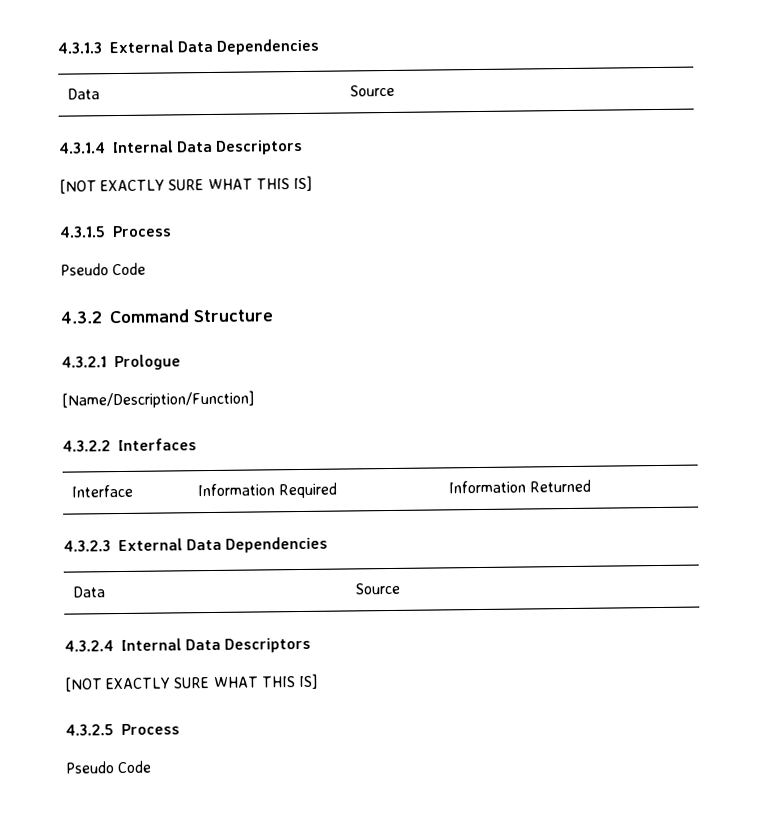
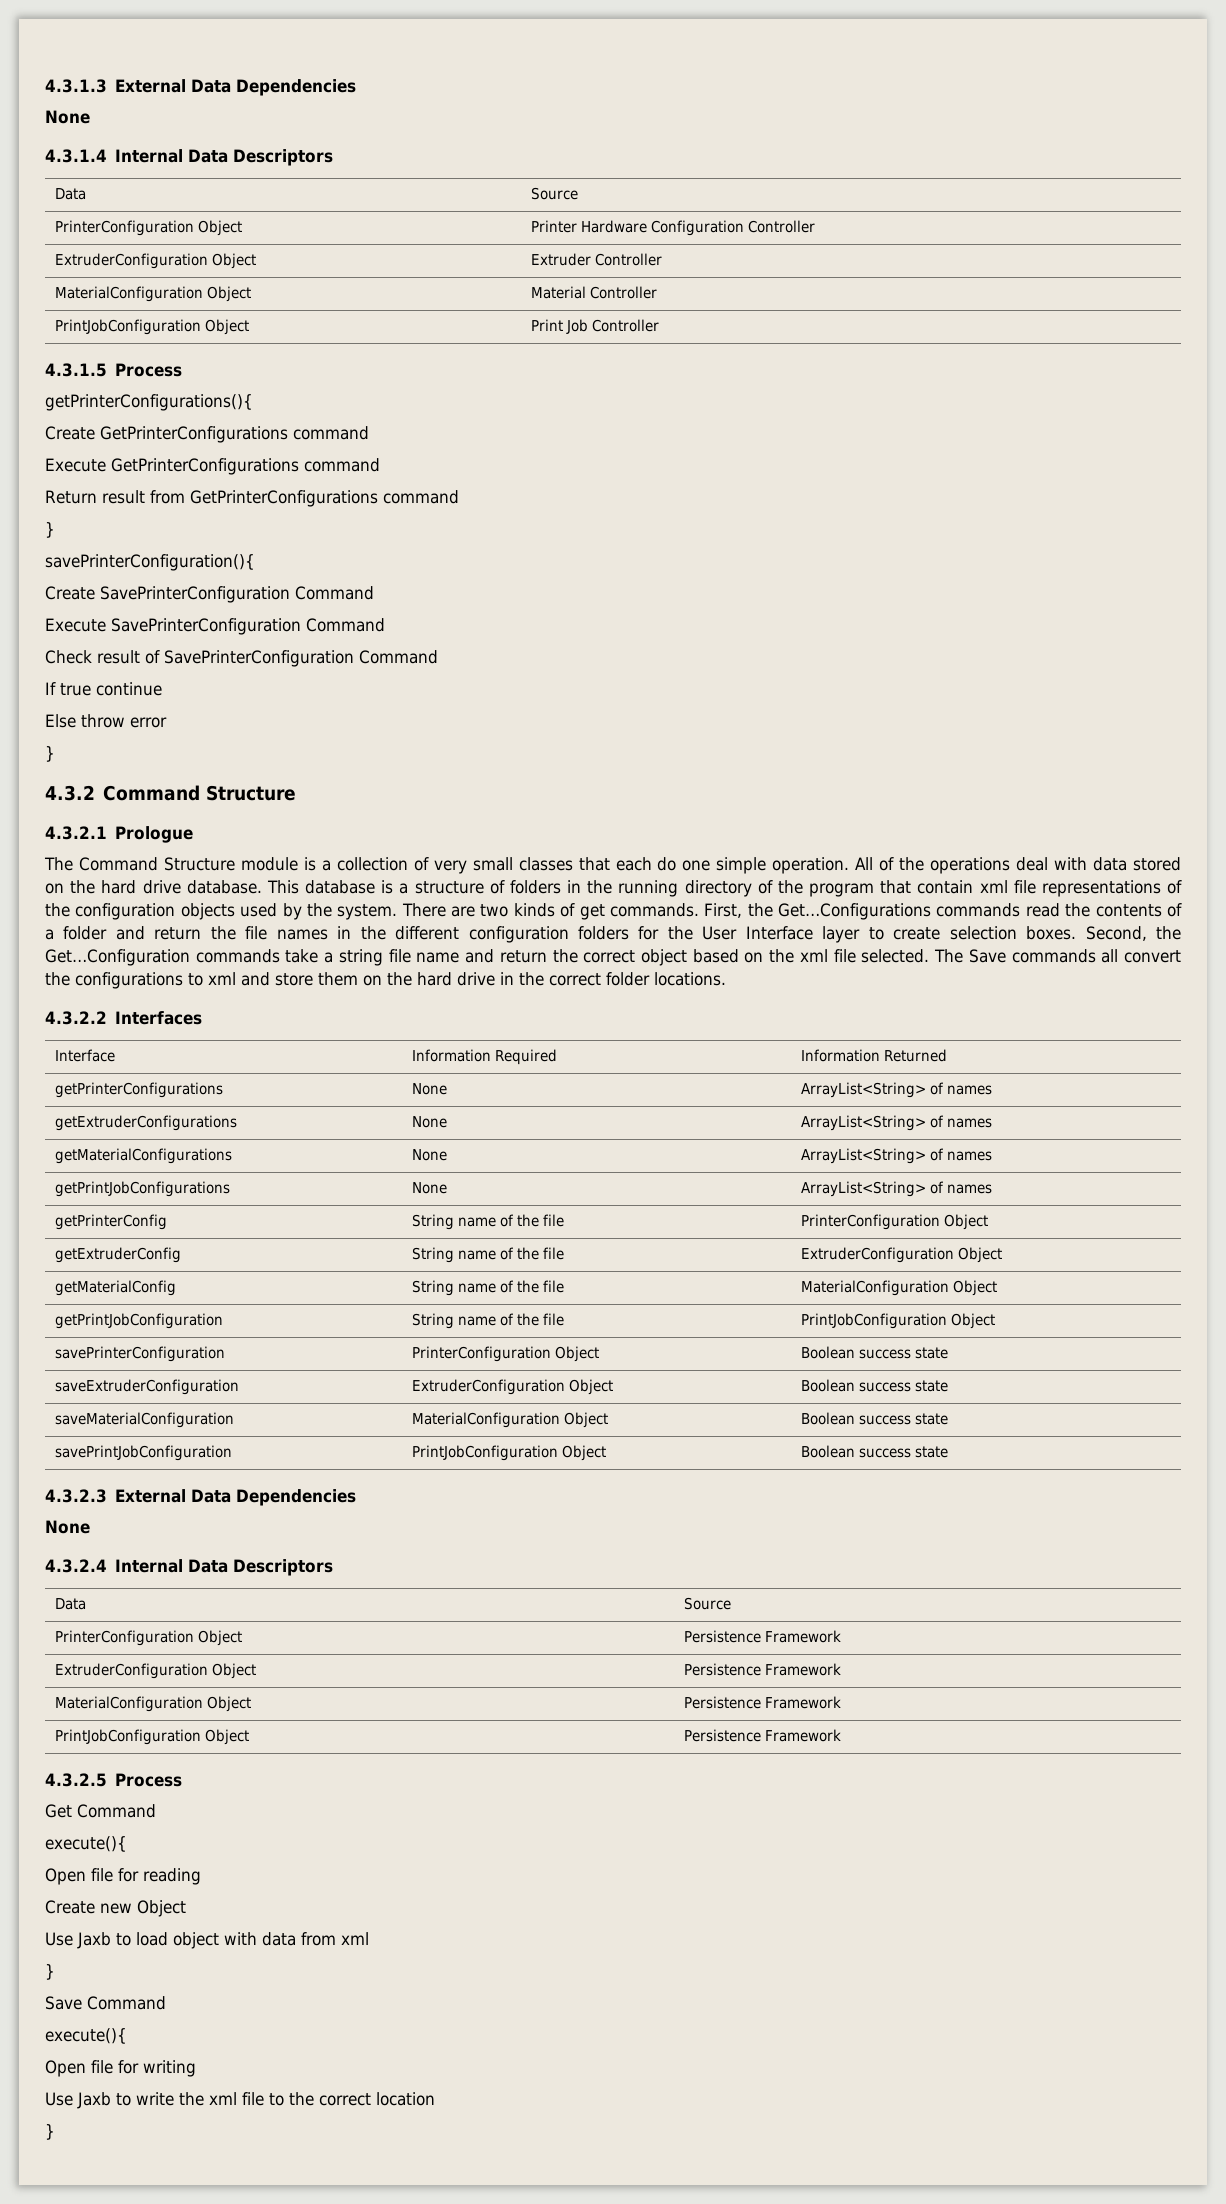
[67,88,101,100] [350,84,396,97] // Data | Source -> [45,110,90,124] // None
[59,175,312,194] [59,225,172,238] [60,262,147,276] // [NOT EXACTLY SURE WHAT THIS IS] // 4.3.1.5 Process // Pseudo Code -> [54,188,86,200] [530,187,578,200] [54,220,242,236] [530,220,816,236] [54,253,256,269] [530,253,662,266] [54,286,251,302] [530,286,657,299] [54,319,249,335] [530,319,660,334] [45,363,183,377] [45,394,253,411] [45,426,369,443] [45,458,380,475] [45,490,459,507] [45,522,55,538] [45,554,255,571] [45,586,374,603] [45,618,385,635] [45,650,438,667] [45,682,162,696] [45,714,167,728] [45,746,55,762] // Data | Source // PrinterConfiguration Object | Printer Hardware Configuration Controller // ExtruderConfiguration Object | Extruder Controller // MaterialConfiguration Object | Material Controller // PrintJobConfiguration Object | Print Job Controller // 4.3.1.5 Process // getPrinterConfigurations(){ // Create GetPrinterConfigurations command // Execute GetPrinterConfigurations command // Return result from GetPrinterConfigurations command // } // savePrinterConfiguration(){ // Create SavePrinterConfiguration Command // Execute SavePrinterConfiguration Command // Check result of SavePrinterConfiguration Command // If true continue // Else throw error // }
[61,390,254,409] [Name/Description/Function] -> [44,857,1182,874] [45,880,1182,897] [45,903,1182,920] [45,926,1182,943] [45,949,1182,966] [45,972,726,989] The Command Structure module is a collection of very small classes that each do one simple operation. All of the operations deal with data stored on the hard drive database. This database is a structure of folders in the running directory of the program that contain xml file representations of the configuration objects used by the system. There are two kinds of get commands. First, the Get…Configurations commands read the contents of a folder and return the file names in the different configuration folders for the User Interface layer to create selection boxes. Second, the Get…Configuration commands take a string file name and return the correct object based on the xml file selected. The Save commands all convert the configurations to xml and store them on the hard drive in the correct folder locations.
(592, 486) none -> [54,1082,223,1098] [411,1083,447,1095] [800,1082,993,1098] [54,1115,237,1131] [411,1116,447,1128] [800,1115,993,1131] [54,1148,232,1164] [411,1149,447,1161] [800,1148,993,1164] [54,1181,230,1197] [411,1182,447,1194] [800,1181,993,1197] [54,1214,167,1230] [411,1214,565,1230] [800,1214,988,1230] [54,1247,181,1263] [411,1247,565,1263] [800,1247,1002,1263] [54,1280,176,1296] [411,1280,565,1296] [800,1280,997,1296] [54,1313,223,1329] [411,1313,565,1329] [800,1313,995,1329] [54,1346,225,1362] [411,1346,599,1362] [800,1346,949,1359] [54,1379,239,1395] [411,1379,613,1395] [800,1379,949,1392] [54,1412,234,1428] [411,1412,608,1428] [800,1412,949,1425] [54,1445,232,1461] [411,1445,606,1461] [800,1445,949,1458] // getPrinterConfigurations | None | ArrayList<String> of names // getExtruderConfigurations | None | ArrayList<String> of names // getMaterialConfigurations | None | ArrayList<String> of names // getPrintJobConfigurations | None | ArrayList<String> of names // getPrinterConfig | String name of the file | PrinterConfiguration Object // getExtruderConfig | String name of the file | ExtruderConfiguration Object // getMaterialConfig | String name of the file | MaterialConfiguration Object // getPrintJobConfiguration | String name of the file | PrintJobConfiguration Object // savePrinterConfiguration | PrinterConfiguration Object | Boolean success state // saveExtruderConfiguration | ExtruderConfiguration Object | Boolean success state // saveMaterialConfiguration | MaterialConfiguration Object | Boolean success state // savePrintJobConfiguration | PrintJobConfiguration Object | Boolean success state
[72,586,107,598] [355,582,402,595] // Data | Source -> [45,1520,90,1534] // None
[64,673,318,692] [65,723,180,736] [65,760,153,774] // [NOT EXACTLY SURE WHAT THIS IS] // 4.3.2.5 Process // Pseudo Code -> [54,1598,86,1610] [683,1597,731,1610] [54,1630,242,1646] [683,1630,841,1643] [54,1663,256,1679] [683,1663,841,1676] [54,1696,251,1712] [683,1696,841,1709] [54,1729,249,1745] [683,1729,841,1742] [45,1773,183,1787] [45,1804,156,1818] [45,1836,127,1852] [45,1868,201,1885] [45,1900,186,1917] [45,1932,369,1949] [45,1964,55,1980] [45,1996,166,2010] [45,2028,127,2044] [45,2060,196,2077] [45,2092,435,2109] [45,2124,55,2140] // Data | Source // PrinterConfiguration Object | Persistence Framework // ExtruderConfiguration Object | Persistence Framework // MaterialConfiguration Object | Persistence Framework // PrintJobConfiguration Object | Persistence Framework // 4.3.2.5 Process // Get Command // execute(){ // Open file for reading // Create new Object // Use Jaxb to load object with data from xml // } // Save Command // execute(){ // Open file for writing // Use Jaxb to write the xml file to the correct location // }

